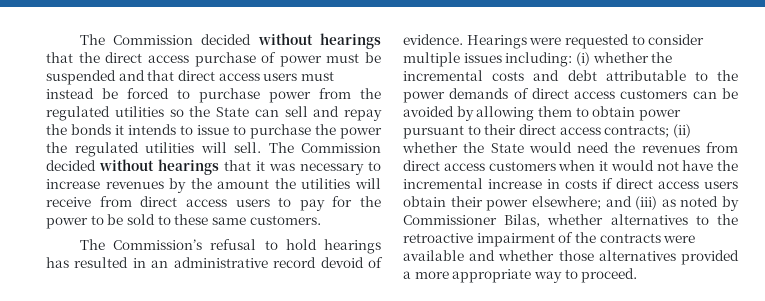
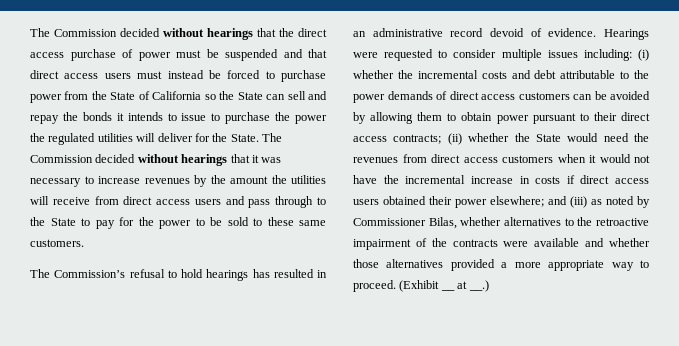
[46,106,164,121] regulated utilities -> [110,91,202,100] State of California
[234,142,261,153] sell. -> [157,133,259,142] deliver for the State.
(270, 203) none -> [225,196,326,208] [30,217,76,226] and pass through to the State
[403,196,446,207] obtain -> [383,196,426,205] obtained
(638, 275) none -> [399,280,455,292] [457,280,489,292] (Exhibit __ at __.)

